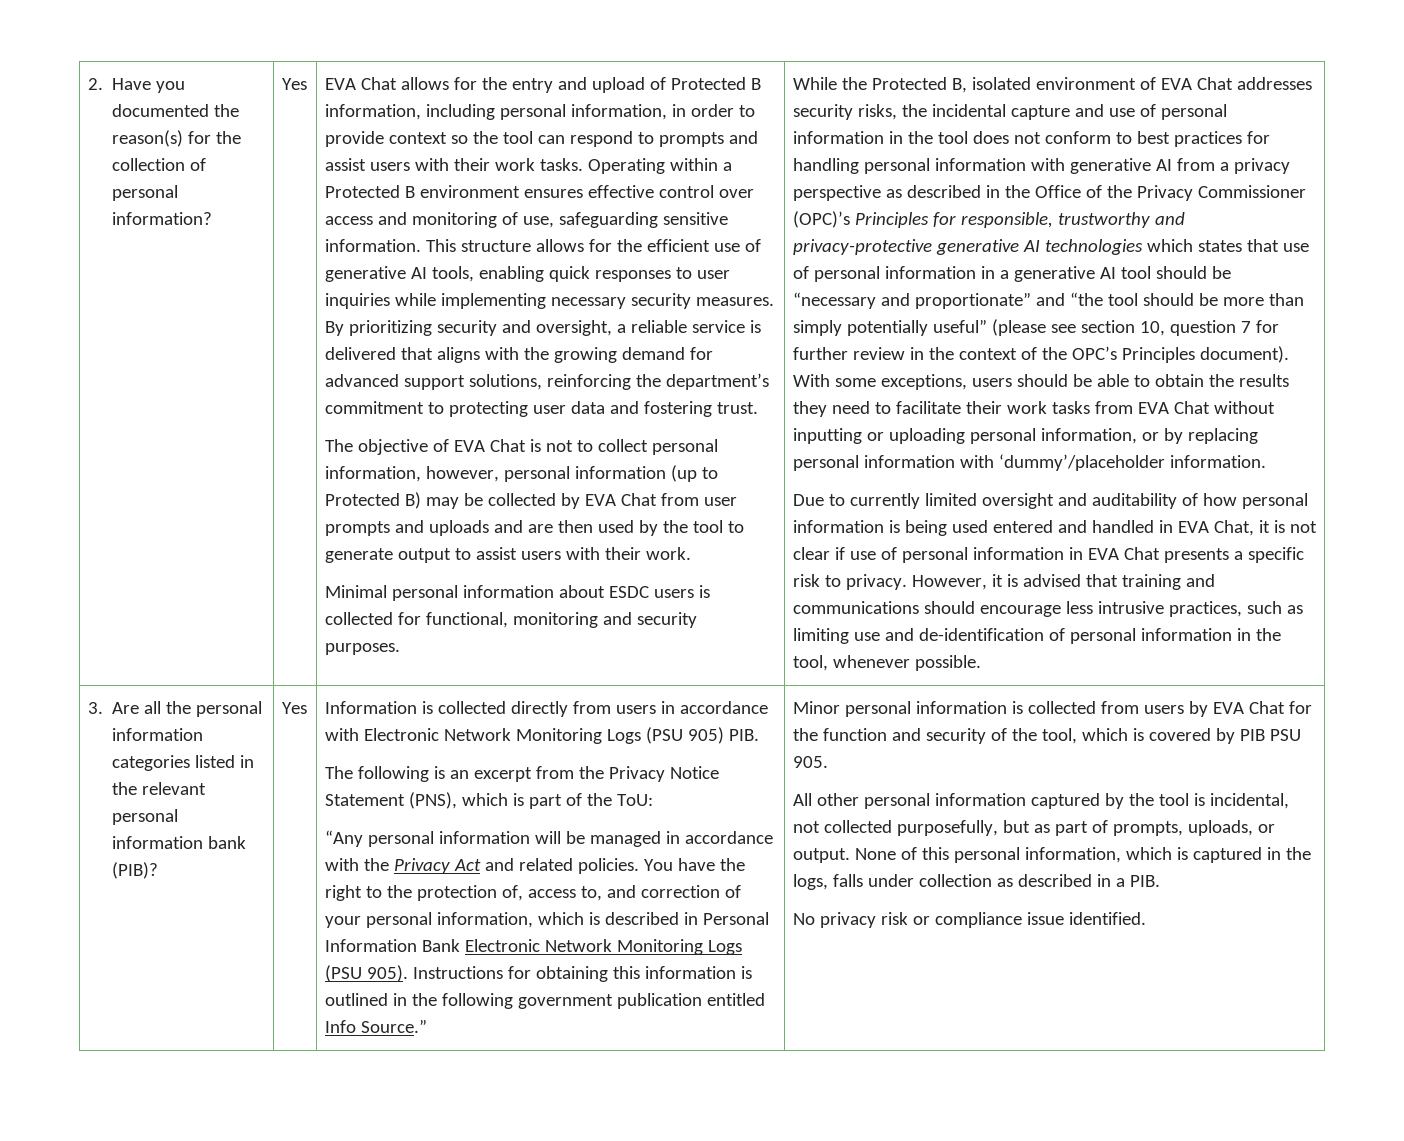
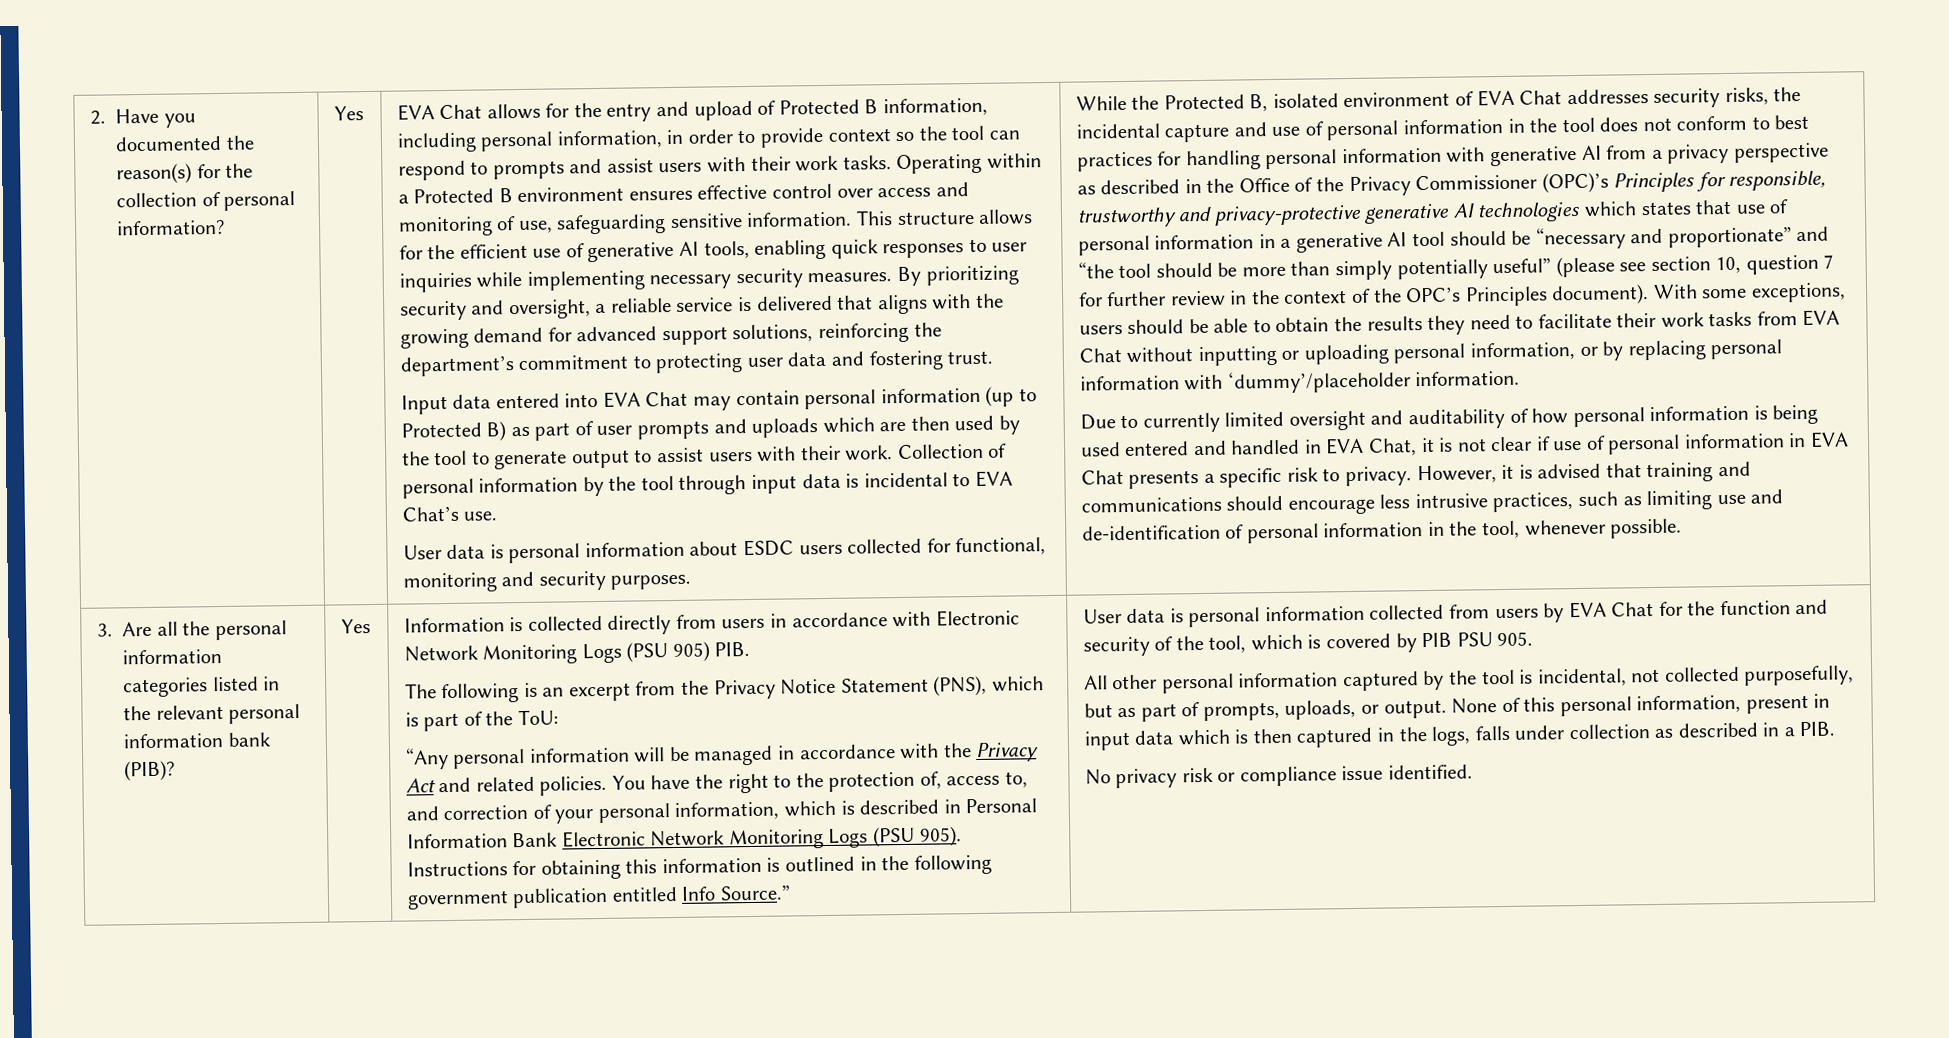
[324,439,718,455] [324,466,499,482] The objective of EVA Chat is not to collect personal information, however, -> [400,390,800,415] Input data entered into EVA Chat may contain
[425,493,699,509] may be collected by EVA Chat from -> [510,421,594,441] as part of
[493,520,523,533] and -> [822,417,875,434] which
[324,585,387,598] // Minimal -> [897,443,1008,460] [401,470,1013,499] [401,505,498,522] [402,544,504,560] Collection of personal information by the tool through input data is incidental to EVA Chat’s use. // User data is
[698,585,710,598] is -> (843, 549) none
[792,701,1023,717] Minor personal information is -> [1082,605,1365,628] User data is personal information
[1125,847,1188,860] which is -> [1745,693,1831,714] [1083,728,1292,751] present in input data which is then

